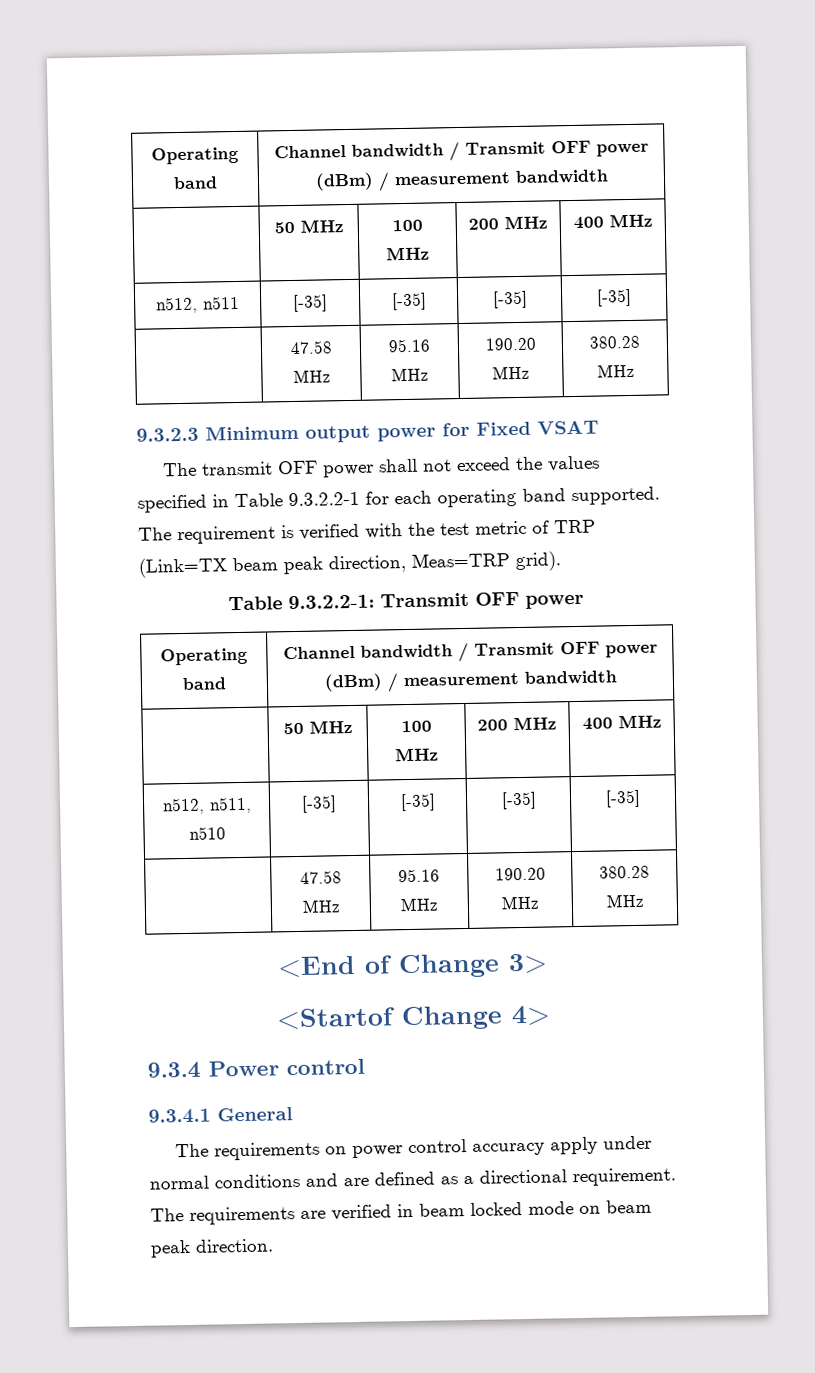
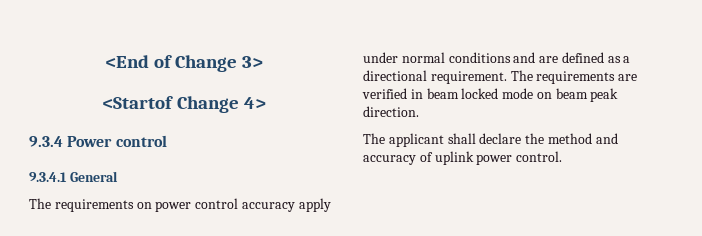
[151,146,239,165] [173,176,218,190] [273,140,649,162] [314,169,609,192] [273,219,344,234] [391,219,423,232] [386,246,430,261] [468,215,548,230] [572,213,653,229] [156,295,240,314] [293,294,328,312] [390,292,427,311] [491,290,528,309] [596,288,632,307] [289,340,333,355] [292,369,331,383] [388,338,431,353] [391,367,429,382] [484,337,537,351] [492,365,530,380] [589,335,641,349] [596,363,635,378] [136,420,599,443] [162,455,601,478] [137,486,660,513] [138,519,596,545] [138,551,561,578] [228,591,584,611] [160,647,248,666] [182,677,227,690] [282,641,658,663] [323,670,617,693] [282,719,353,735] [400,720,432,733] [395,747,439,762] [477,716,557,731] [581,714,662,730] [161,796,252,815] [188,826,226,840] [301,795,337,813] [399,793,436,812] [500,791,537,810] [605,789,641,808] [299,870,342,884] [301,899,341,913] [398,868,440,883] [400,897,438,912] [494,867,546,881] [501,895,539,910] [599,865,650,879] [605,893,644,908] Operating band | Channel bandwidth / Transmit OFF power (dBm) / measurement bandwidth // | 50 MHz | 100 MHz | 200 MHz | 400 MHz // n512, n511 | [-35] | [-35] | [-35] | [-35] // | 47.58 MHz | 95.16 MHz | 190.20 MHz | 380.28 MHz // 9.3.2.3 Minimum output power for Fixed VSAT // The transmit OFF power shall not exceed the values specified in Table 9.3.2.2-1 for each operating band supported. The requirement is verified with the test metric of TRP (Link=TX beam peak direction, Meas=TRP grid). // Table 9.3.2.2-1: Transmit OFF power // Operating band | Channel bandwidth / Transmit OFF power (dBm) / measurement bandwidth // | 50 MHz | 100 MHz | 200 MHz | 400 MHz // n512, n511, n510 | [-35] | [-35] | [-35] | [-35] // | 47.58 MHz | 95.16 MHz | 190.20 MHz | 380.28 MHz // -> (104, 61) none
(274, 1245) none -> [363,133,618,147] [363,151,563,165] // The applicant shall declare the method and accuracy of uplink power control.

